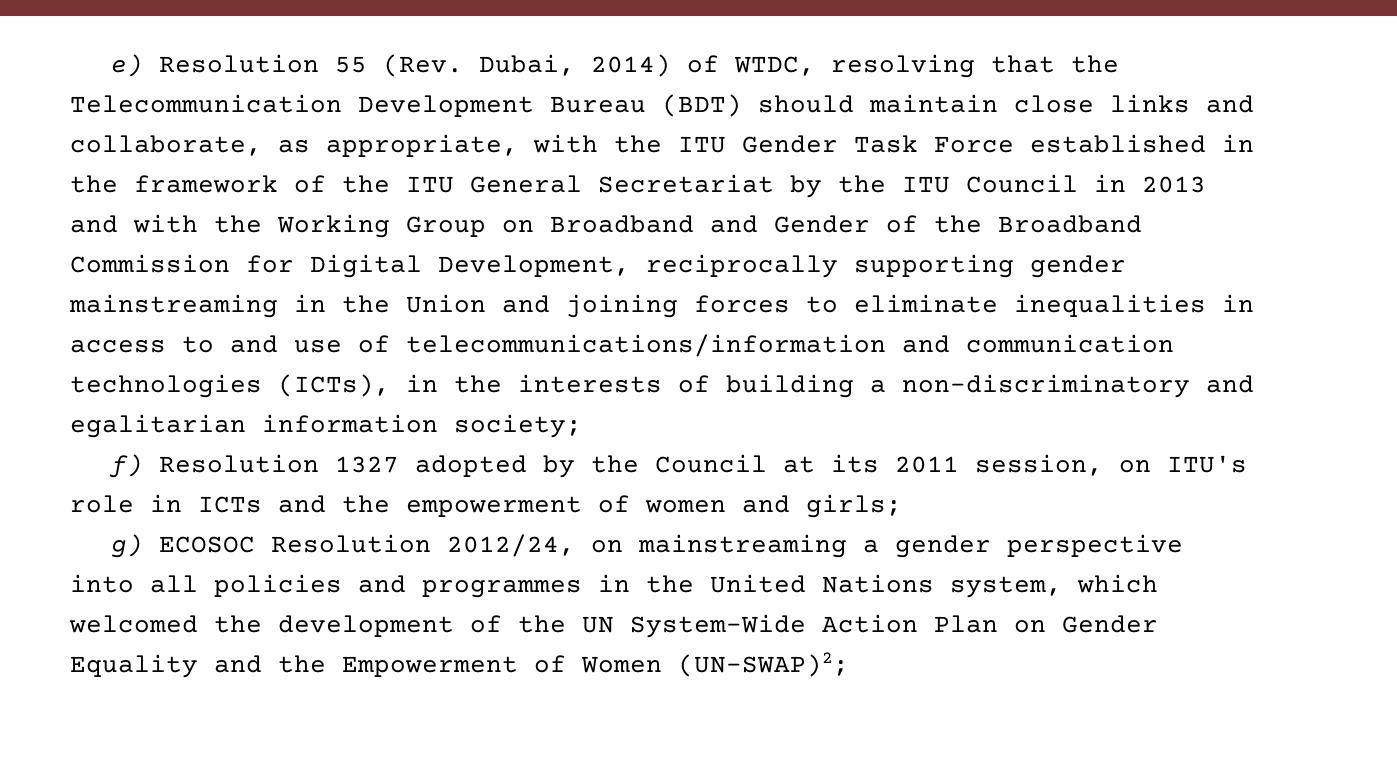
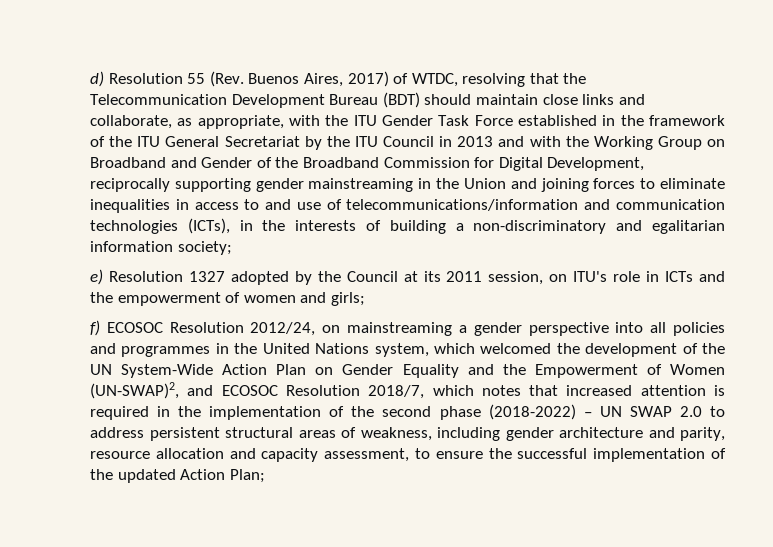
[110,54,143,77] e) -> [90,71,104,87] d)
[478,54,671,77] Dubai, 2014) -> [248,71,389,87] Buenos Aires, 2017)
[108,454,143,478] f) -> [90,269,103,285] e)
[110,534,143,558] g) -> [90,320,100,336] f)
[678,652,849,677] (UN-SWAP)2; -> [90,382,725,399] [90,404,726,420] [90,427,725,441] [90,448,726,462] [90,469,265,483] (UN-SWAP)2, and ECOSOC Resolution 2018/7, which notes that increased attention is required in the implementation of the second phase (2018-2022) – UN SWAP 2.0 to address persistent structural areas of weakness, including gender architecture and parity, resource allocation and capacity assessment, to ensure the successful implementation of the updated Action Plan;

